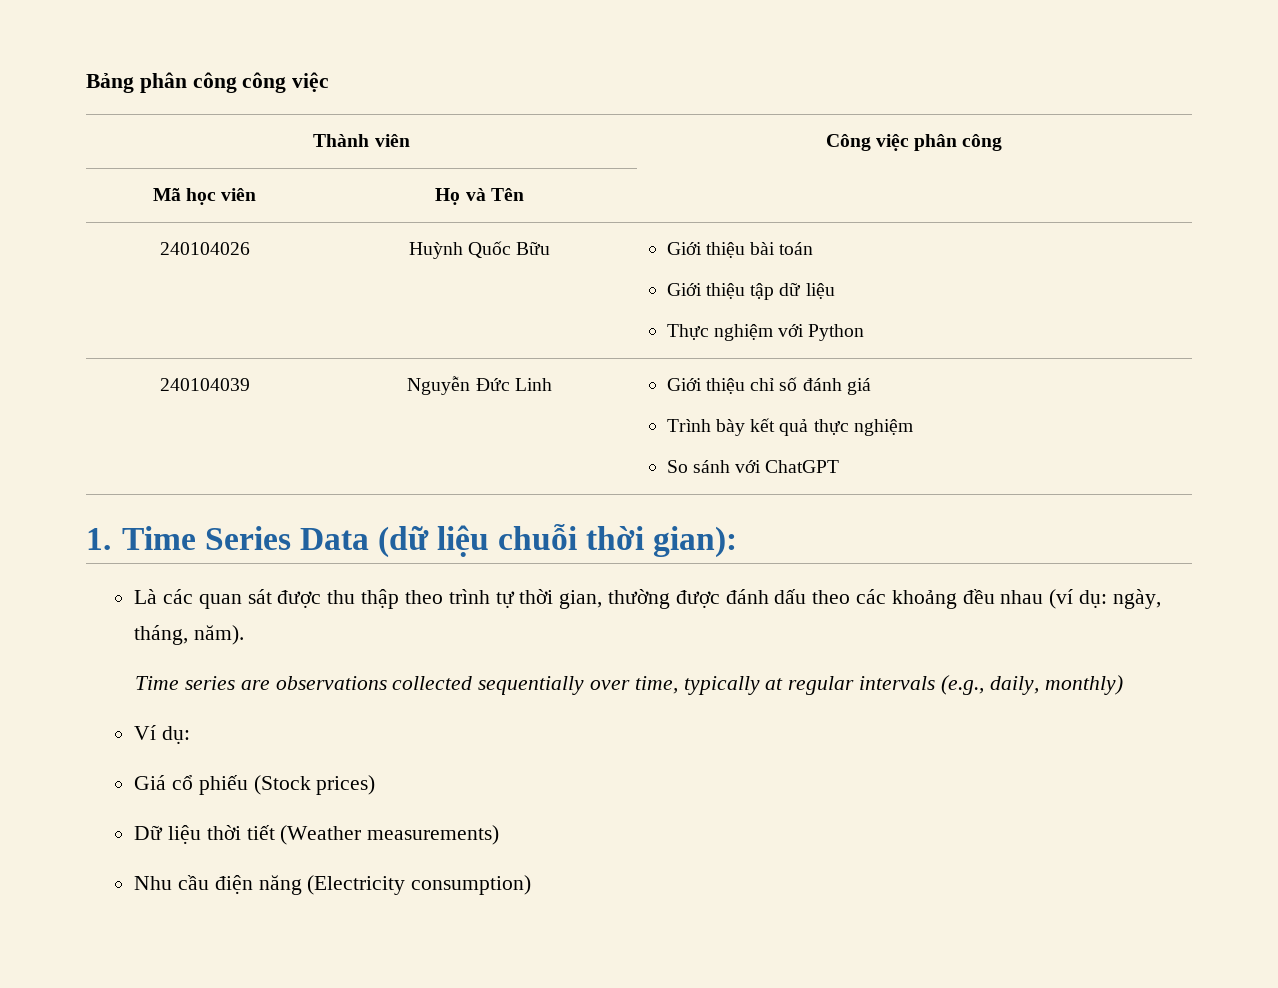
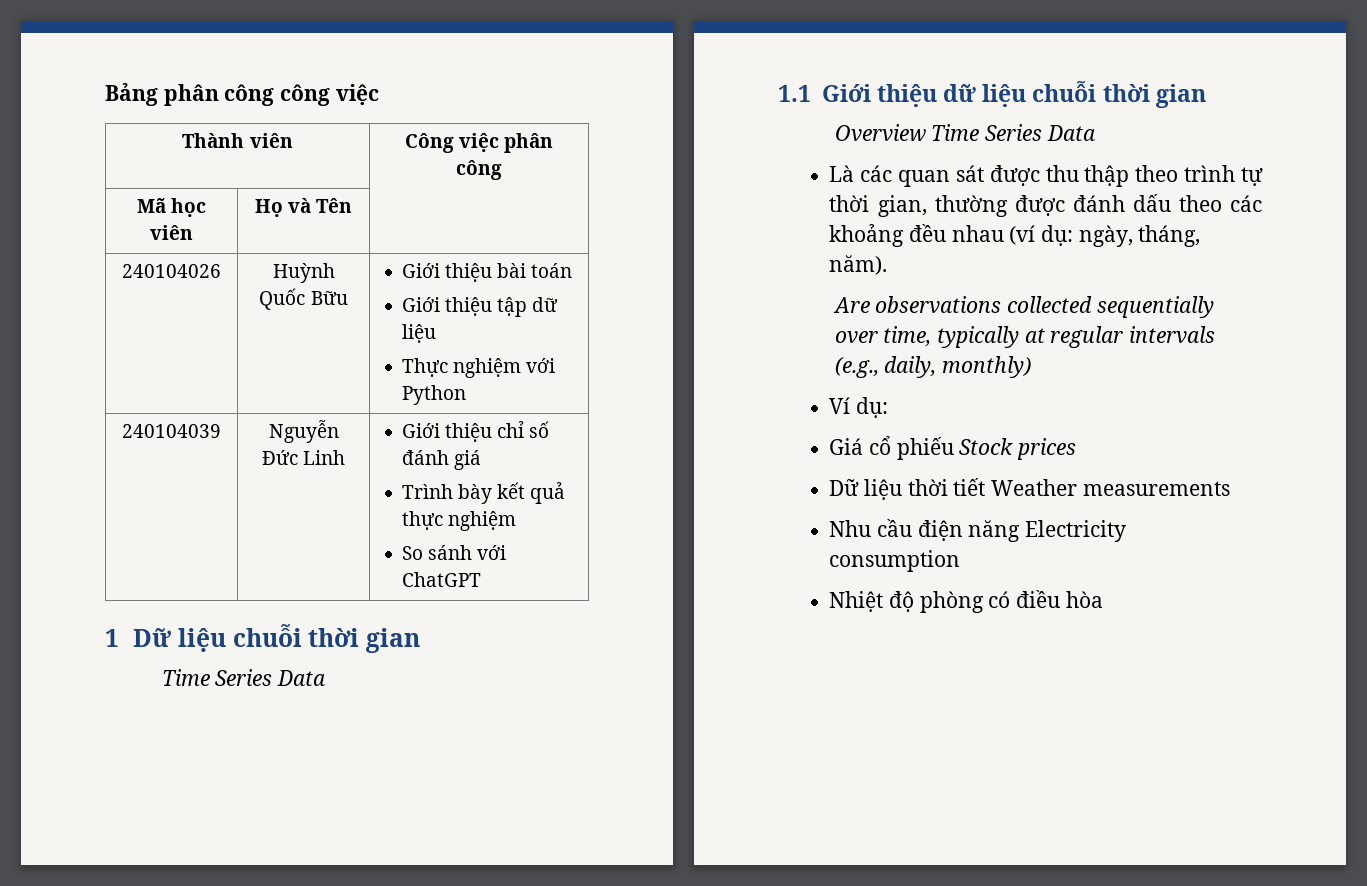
[86,524,738,558] 1. Time Series Data (dữ liệu chuỗi thời gian): -> [105,624,420,653] [161,669,327,686] [778,81,1206,108] [834,124,1096,142] 1 Dữ liệu chuỗi thời gian // Time Series Data // 1.1 Giới thiệu dữ liệu chuỗi thời gian // Overview Time Series Data
[135,676,270,690] Time series are -> [832,297,870,313] Are
[253,775,376,795] (Stock prices) -> [959,438,1077,460] Stock prices
[280,825,500,845] (Weather measurements) -> [991,479,1230,496] Weather measurements
[307,875,532,895] (Electricity consumption) -> [1025,520,1127,542] [829,550,961,572] [829,590,1103,613] Electricity consumption // Nhiệt độ phòng có điều hòa

